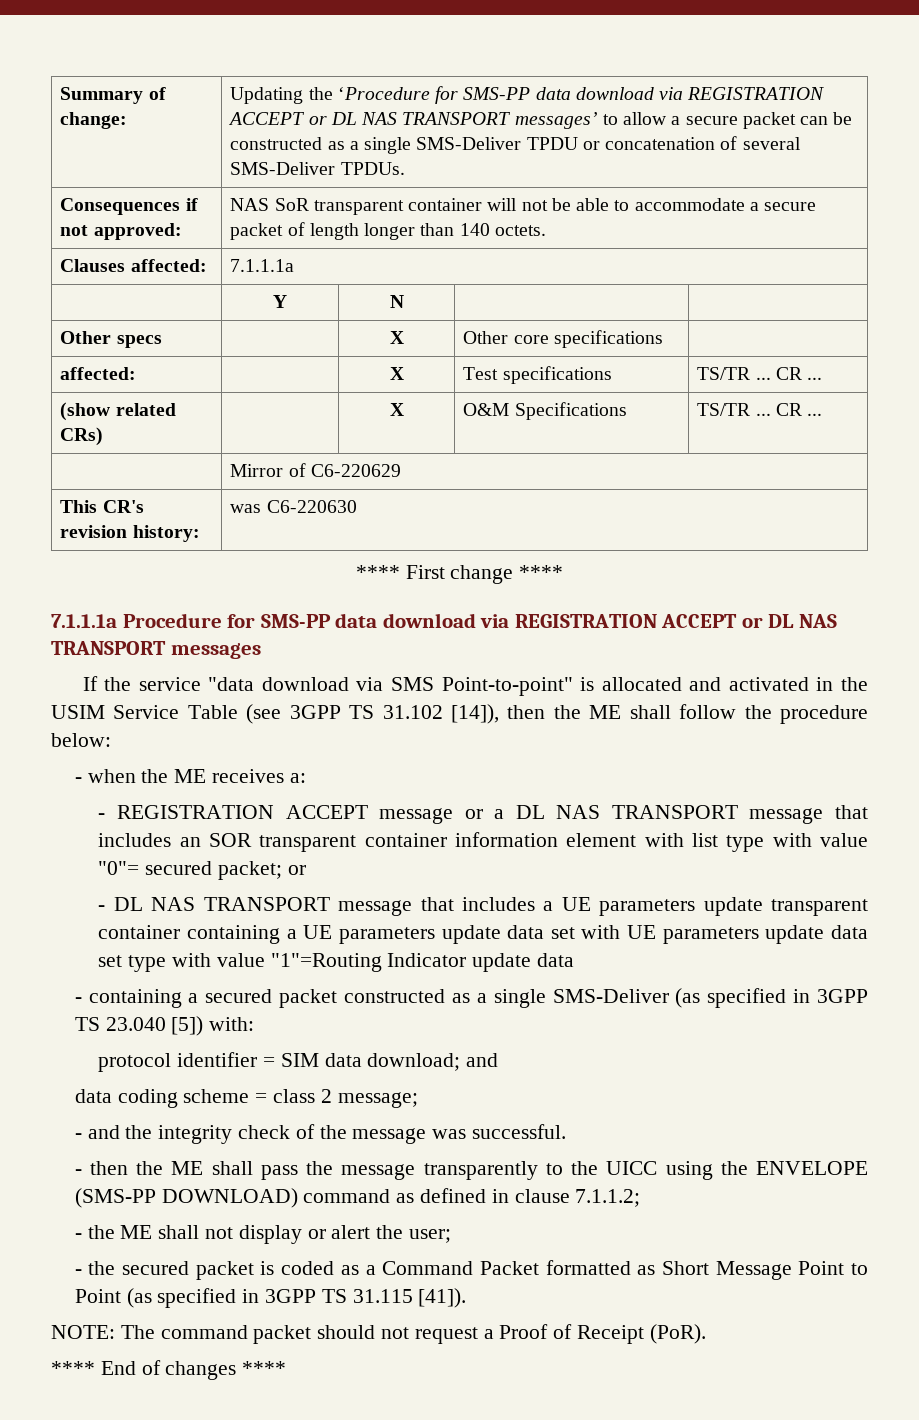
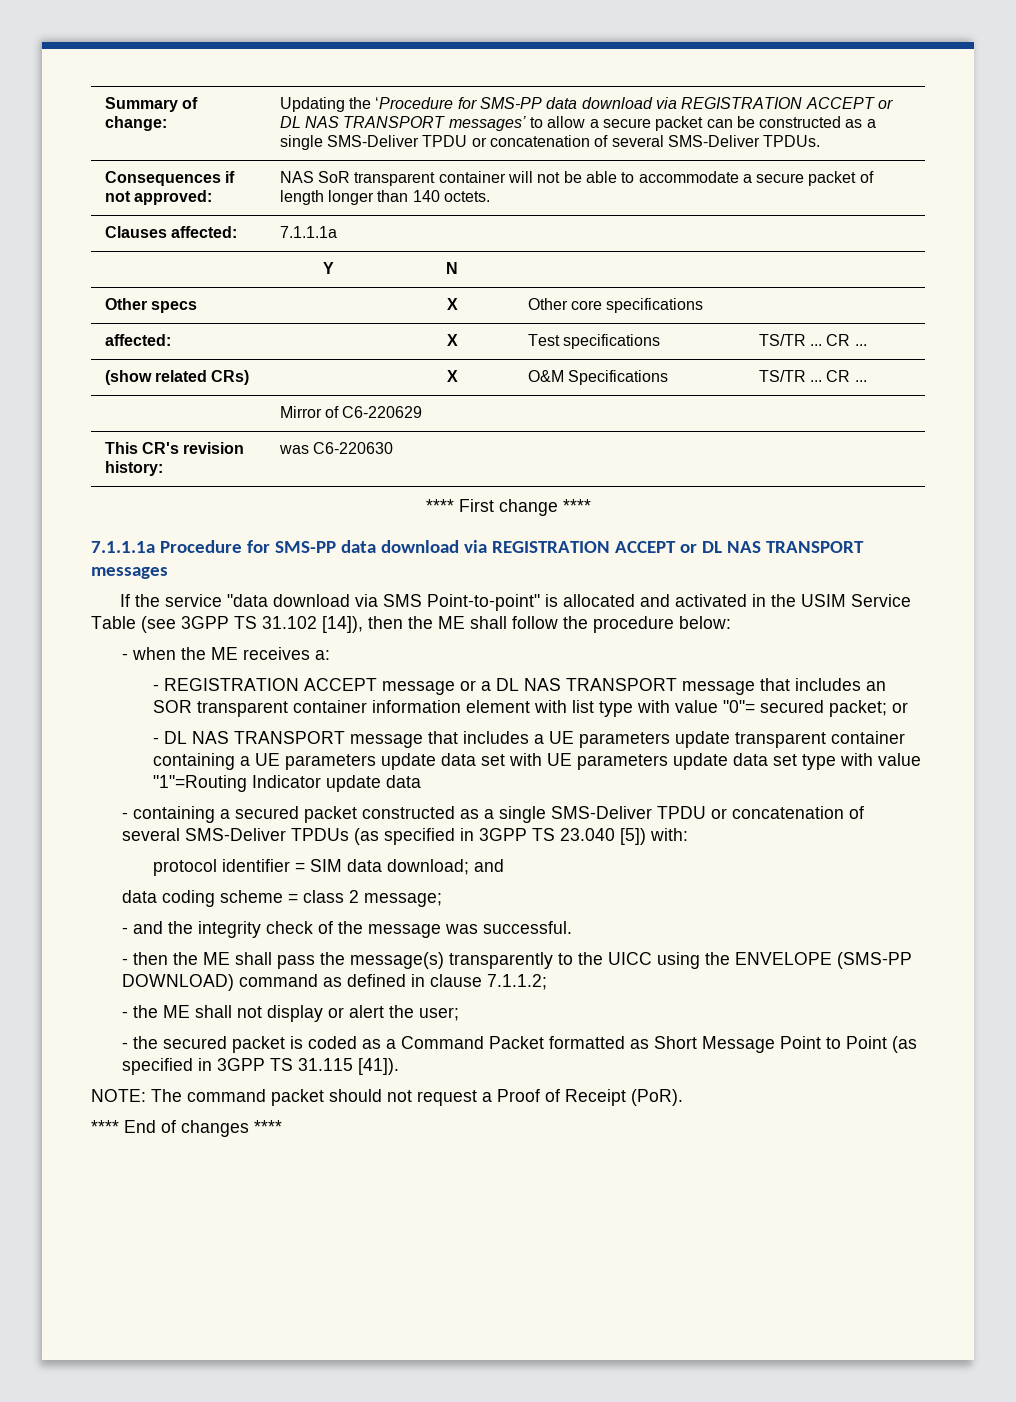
(669, 996) none -> [656,806,864,819] [121,828,349,841] TPDU or concatenation of several SMS-Deliver TPDUs
[341,1164,416,1180] message -> [349,952,444,969] message(s)

